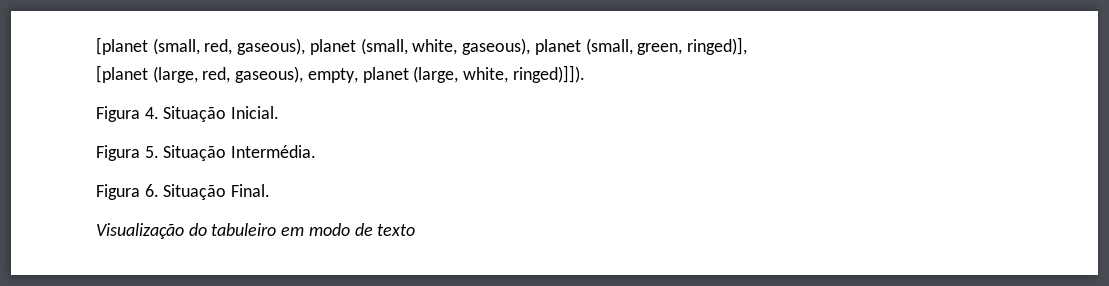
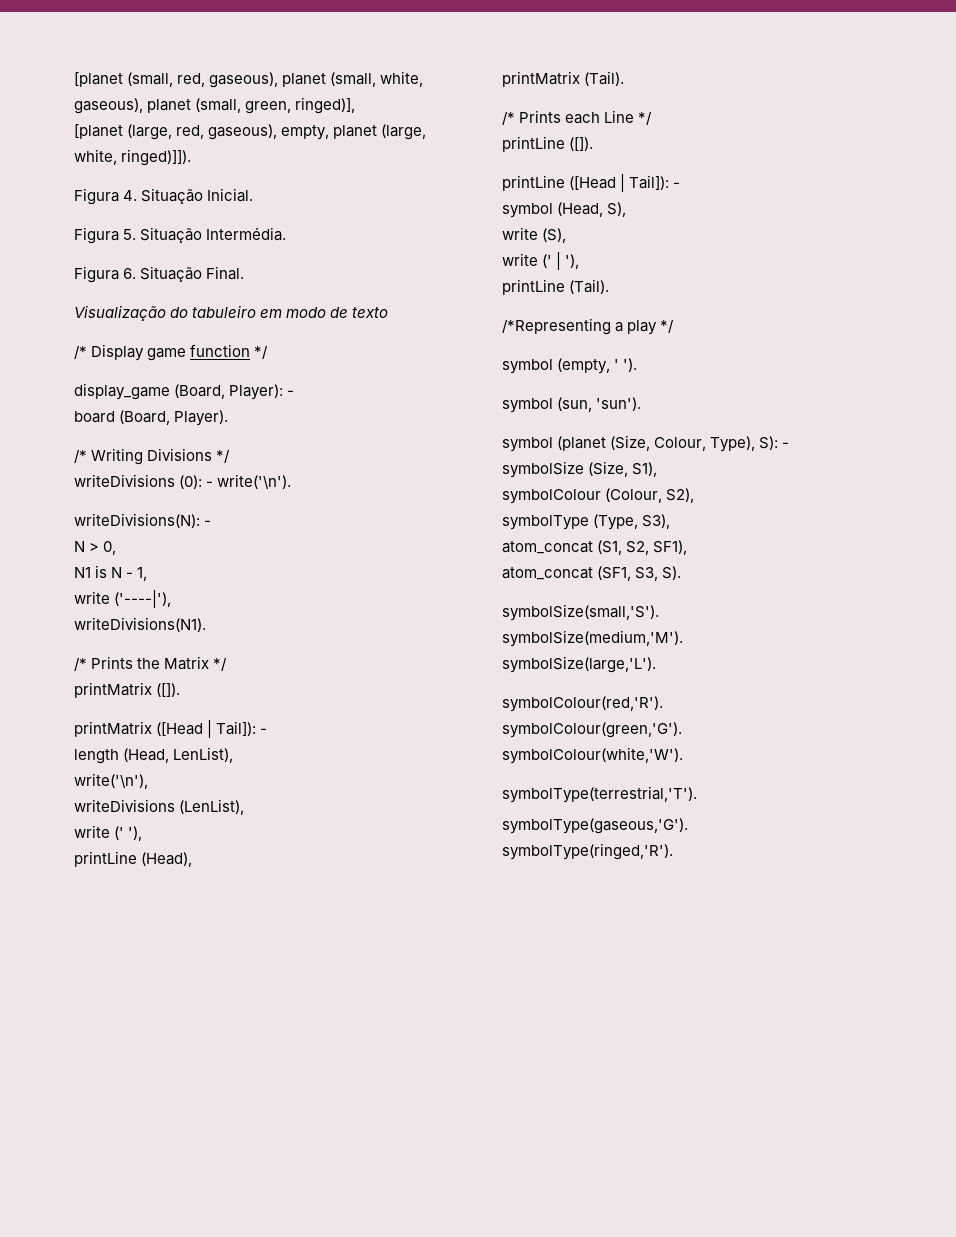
(416, 230) none -> [74,344,269,361] [74,383,295,400] [74,410,229,426] [74,448,231,465] [74,474,292,489] [74,513,212,528] [74,541,117,555] [74,565,148,581] [74,590,172,608] [74,617,206,632] [74,656,228,671] [74,682,181,698] [74,720,268,738] [74,747,234,764] [74,773,148,789] [74,799,245,815] [74,825,143,841] [74,851,193,867] [502,71,625,87] [502,110,653,125] [502,136,594,152] [502,174,681,192] [502,202,627,218] [502,227,567,243] [502,252,580,270] [502,279,610,295] [502,318,675,335] [502,358,638,374] [502,397,642,413] [502,435,790,452] [502,461,658,478] [502,488,695,504] [502,514,671,530] [502,540,688,555] [502,566,682,581] [502,604,659,621] [502,630,683,647] [502,656,656,673] [502,696,663,712] [502,722,682,738] [502,747,683,764] [502,786,697,803] [502,818,688,834] [502,843,673,860] // /* Display game function */ // display_game (Board, Player): - // board (Board, Player). // /* Writing Divisions */ // writeDivisions (0): - write('\n'). // writeDivisions(N): - // N > 0, // N1 is N - 1, // write ('----|'), // writeDivisions(N1). // /* Prints the Matrix */ // printMatrix ([]). // printMatrix ([Head | Tail]): - // length (Head, LenList), // write('\n'), // writeDivisions (LenList), // write (' '), // printLine (Head), // printMatrix (Tail). // /* Prints each Line */ // printLine ([]). // printLine ([Head | Tail]): - // symbol (Head, S), // write (S), // write (' | '), // printLine (Tail). // /*Representing a play */ // symbol (empty, ' '). // symbol (sun, 'sun'). // symbol (planet (Size, Colour, Type), S): - // symbolSize (Size, S1), // symbolColour (Colour, S2), // symbolType (Type, S3), // atom_concat (S1, S2, SF1), // atom_concat (SF1, S3, S). // symbolSize(small,'S'). // symbolSize(medium,'M'). // symbolSize(large,'L'). // symbolColour(red,'R'). // symbolColour(green,'G'). // symbolColour(white,'W'). // symbolType(terrestrial,'T'). // symbolType(gaseous,'G'). // symbolType(ringed,'R').

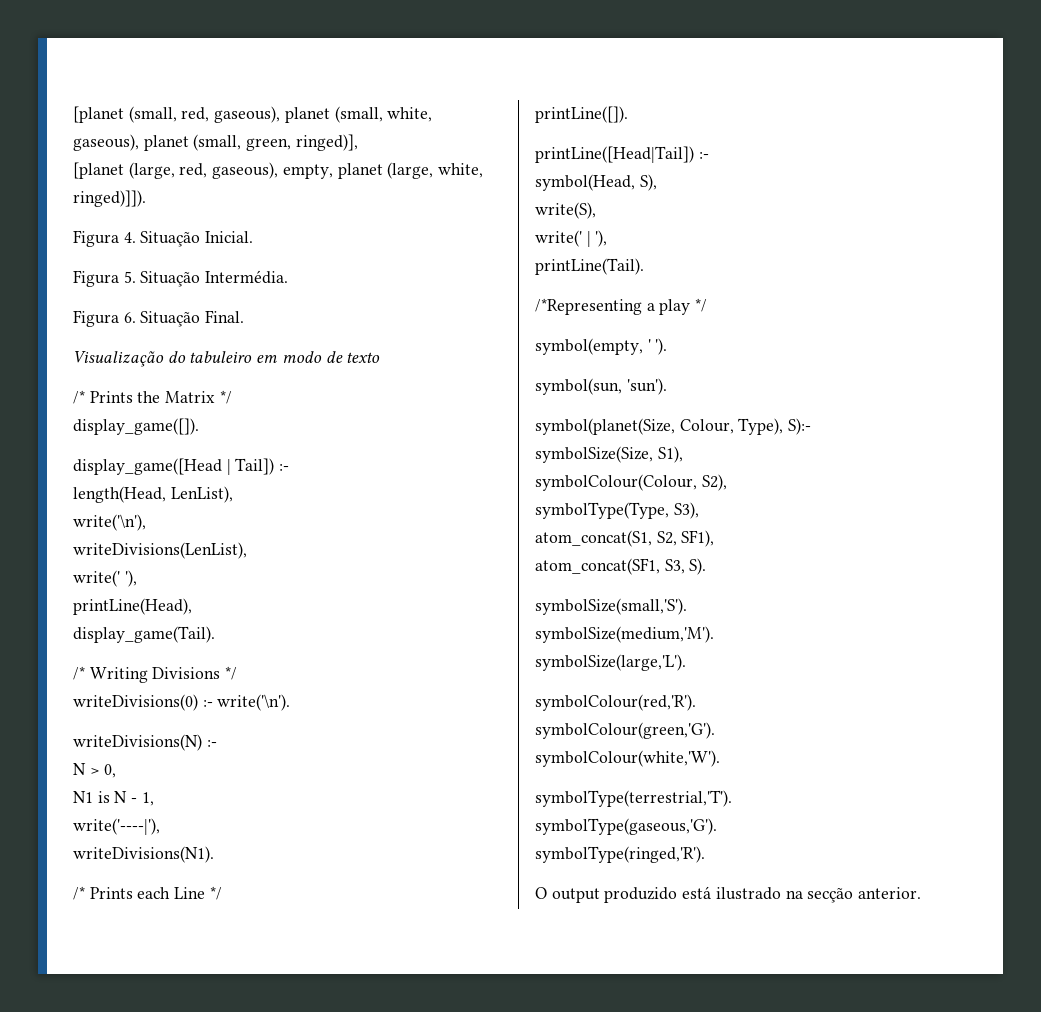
[91,344,269,361] [74,383,295,400] [74,410,229,426] Display game function */ // display_game (Board, Player): - // board (Board, Player). -> [89,390,232,404] [73,418,199,435] [73,458,290,475] [73,486,233,503] [73,514,146,531] [73,542,247,559] [73,570,137,587] [73,598,192,615] [73,626,215,643] Prints the Matrix */ // display_game([]). // display_game([Head | Tail]) :- // length(Head, LenList), // write('\n'), // writeDivisions(LenList), // write(' '), // printLine(Head), // display_game(Tail).
[74,474,214,489] writeDivisions (0): - -> [73,694,213,711] writeDivisions(0) :-
[74,513,212,528] writeDivisions(N): - -> [73,734,217,751] writeDivisions(N) :-
[74,590,172,608] write ('----|'), -> [73,818,160,835] write('----|'),
[74,656,228,671] [74,682,181,698] [74,720,268,738] [74,747,234,764] [74,773,148,789] [74,799,245,815] [74,825,143,841] [74,851,193,867] [502,71,625,87] // /* Prints the Matrix */ // printMatrix ([]). // printMatrix ([Head | Tail]): - // length (Head, LenList), // write('\n'), // writeDivisions (LenList), // write (' '), // printLine (Head), // printMatrix (Tail). -> (214, 854) none
[502,136,594,152] [502,174,681,192] [502,202,627,218] [502,227,567,243] [502,253,553,268] printLine ([]). // printLine ([Head | Tail]): - // symbol (Head, S), // write (S), // write (' -> [535,106,628,123] [535,146,709,163] [535,174,657,191] [535,202,596,219] [535,230,582,247] printLine([]). // printLine([Head|Tail]) :- // symbol(Head, S), // write(S), // write('
[502,279,610,295] printLine (Tail). -> [535,258,644,275] printLine(Tail).
[502,358,611,374] symbol (empty, -> [535,338,643,355] symbol(empty,
[502,397,593,413] symbol (sun, -> [535,378,622,395] symbol(sun,
[502,435,790,452] [502,461,629,478] symbol (planet (Size, Colour, Type), S): - // symbolSize (Size, -> [535,418,812,435] [535,446,653,463] symbol(planet(Size, Colour, Type), S):- // symbolSize(Size,
[502,488,663,504] symbolColour (Colour, -> [535,474,697,491] symbolColour(Colour,
[502,514,639,530] symbolType (Type, -> [535,502,669,519] symbolType(Type,
[502,540,623,555] atom_concat (S1, -> [535,530,652,547] atom_concat(S1,
[502,566,632,581] atom_concat (SF1, -> [535,558,660,575] atom_concat(SF1,
(673, 851) none -> [535,886,922,903] // O output produzido está ilustrado na secção anterior.

